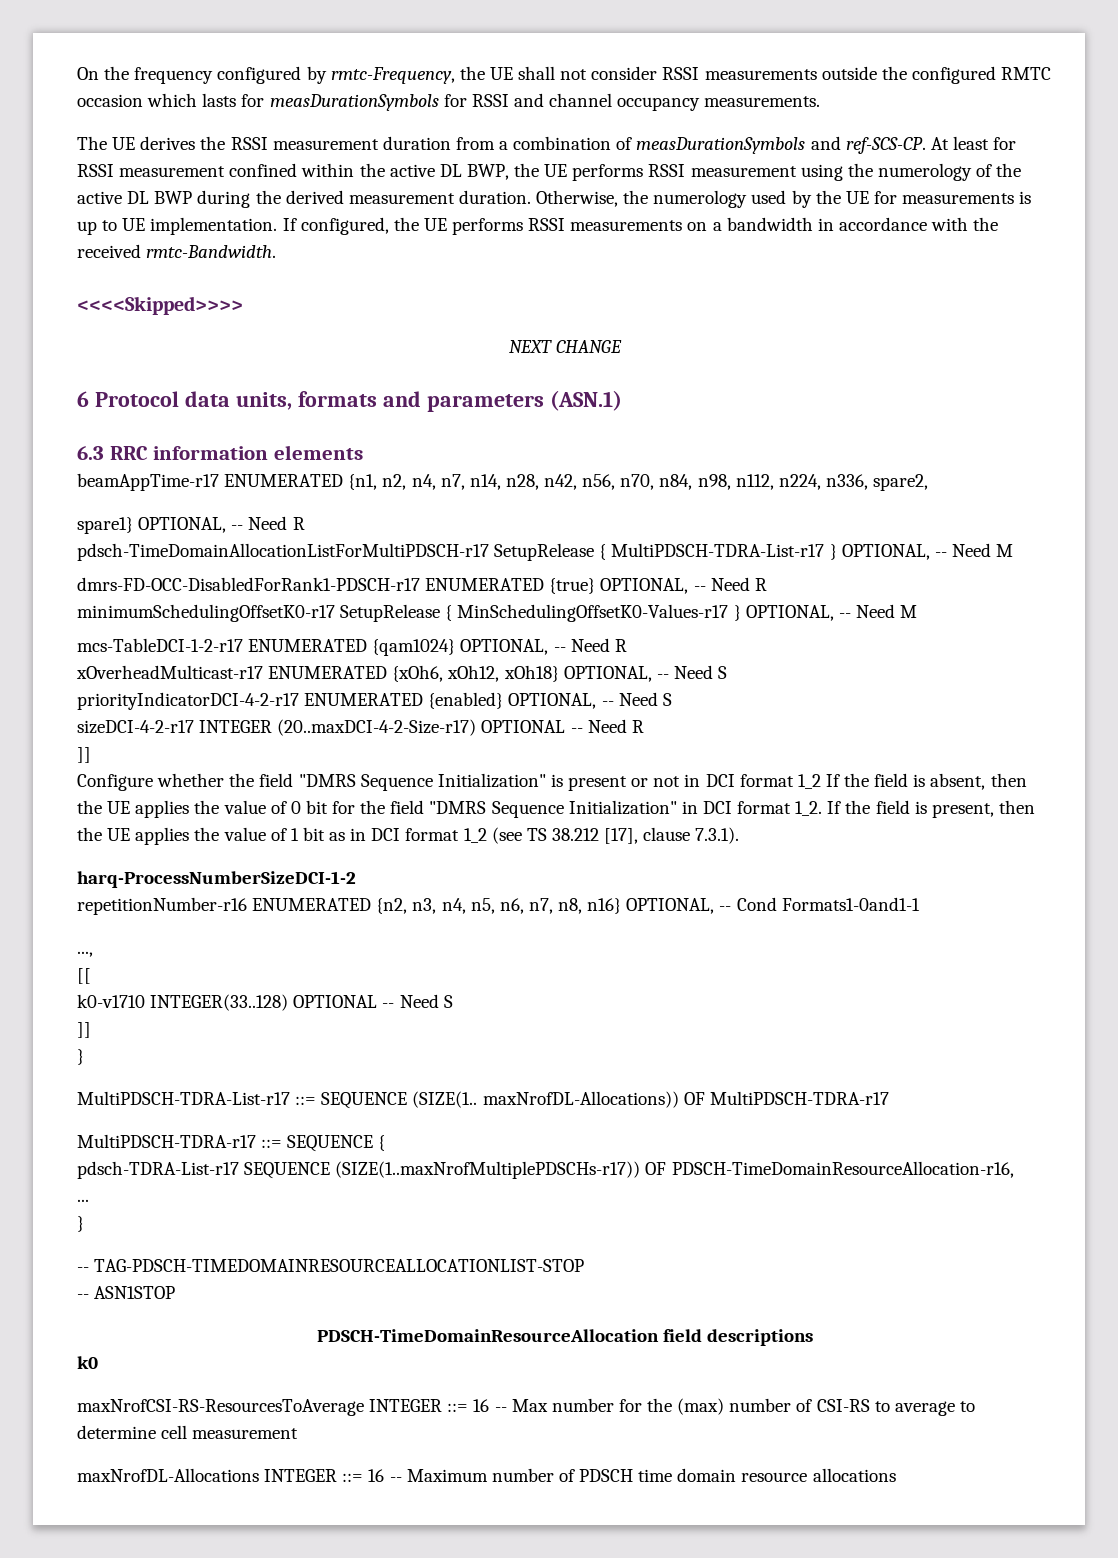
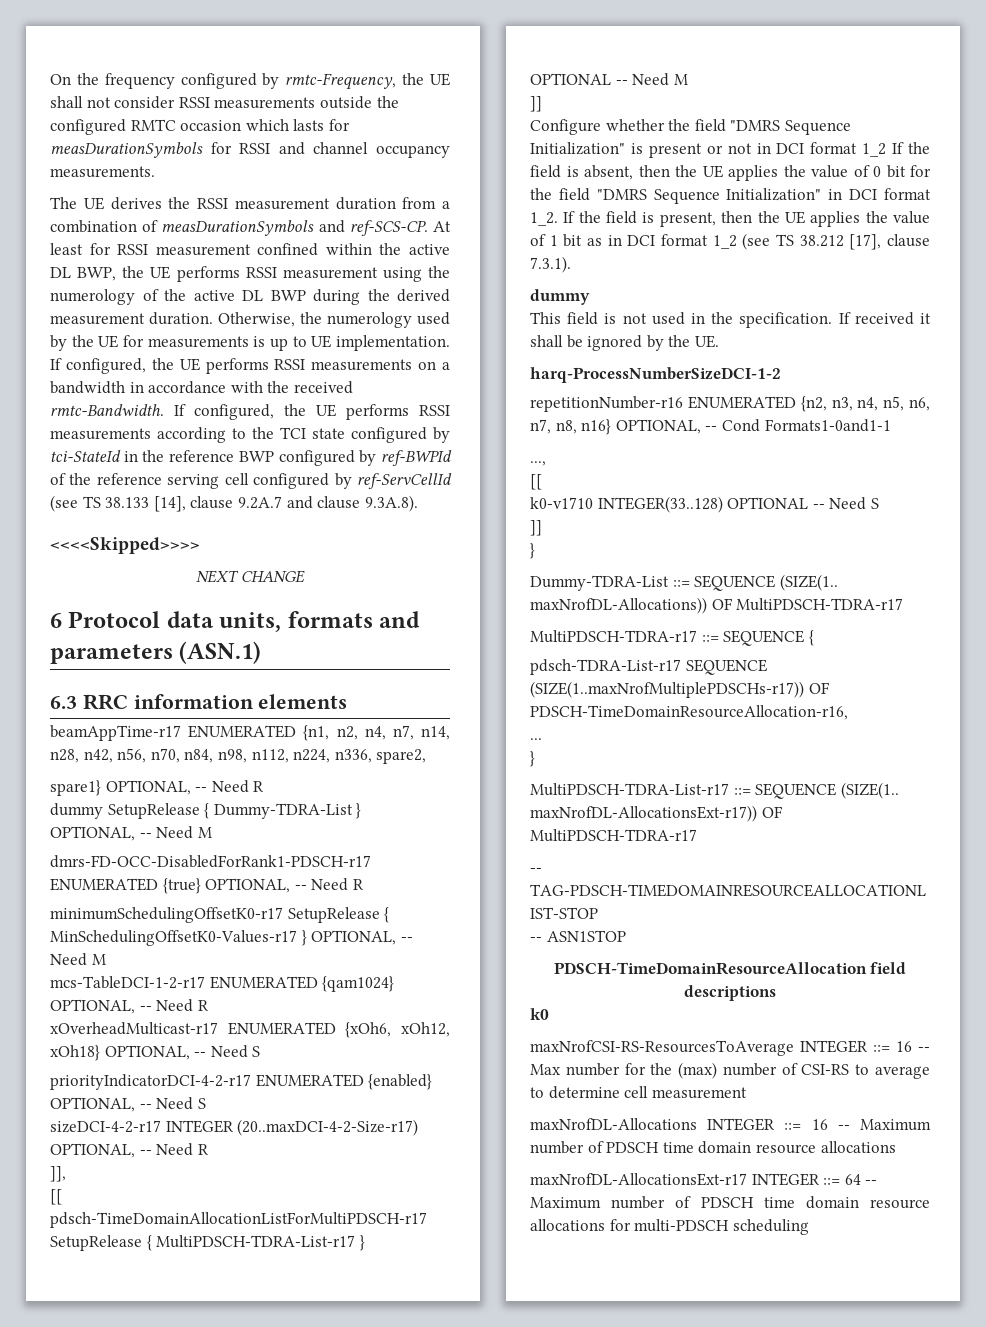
(277, 251) none -> [174,404,450,420] [50,427,450,443] [50,450,452,466] [50,473,452,489] [50,495,418,512] If configured, the UE performs RSSI measurements according to the TCI state configured by tci-StateId in the reference BWP configured by ref-BWPId of the reference serving cell configured by ref-ServCellId (see TS 38.133 [14], clause 9.2A.7 and clause 9.3A.8).
[77,543,825,561] pdsch-TimeDomainAllocationListForMultiPDSCH-r17 SetupRelease { MultiPDSCH-TDRA-List-r17 -> [50,803,353,819] dummy SetupRelease { Dummy-TDRA-List
[481,719,644,733] OPTIONAL -- Need R -> [50,1143,209,1158] [50,1166,66,1182] [50,1189,62,1205] [50,1212,427,1228] [50,1235,365,1251] [530,73,688,86] OPTIONAL, -- Need R // ]], // [[ // pdsch-TimeDomainAllocationListForMultiPDSCH-r17 SetupRelease { MultiPDSCH-TDRA-List-r17 } OPTIONAL -- Need M
(740, 835) none -> [530,289,590,305] [530,312,931,328] [530,335,719,351] // dummy // This field is not used in the specification. If received it shall be ignored by the UE.
[77,1091,290,1105] MultiPDSCH-TDRA-List-r17 -> [530,575,669,591] Dummy-TDRA-List
(84, 1224) none -> [530,782,899,799] [530,805,783,822] [530,829,697,842] // MultiPDSCH-TDRA-List-r17 ::= SEQUENCE (SIZE(1.. maxNrofDL-AllocationsExt-r17)) OF MultiPDSCH-TDRA-r17
(896, 1475) none -> [530,1173,878,1186] [530,1196,930,1209] [530,1219,809,1235] // maxNrofDL-AllocationsExt-r17 INTEGER ::= 64 -- Maximum number of PDSCH time domain resource allocations for multi-PDSCH scheduling

